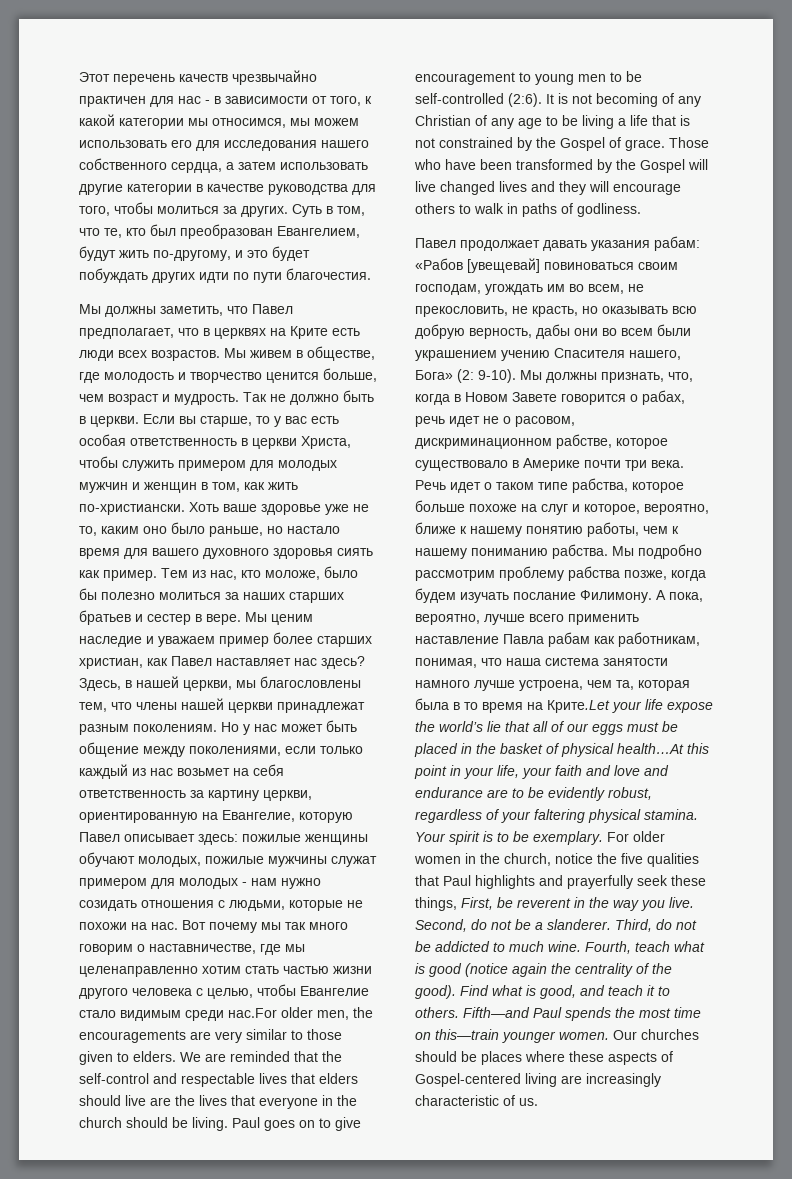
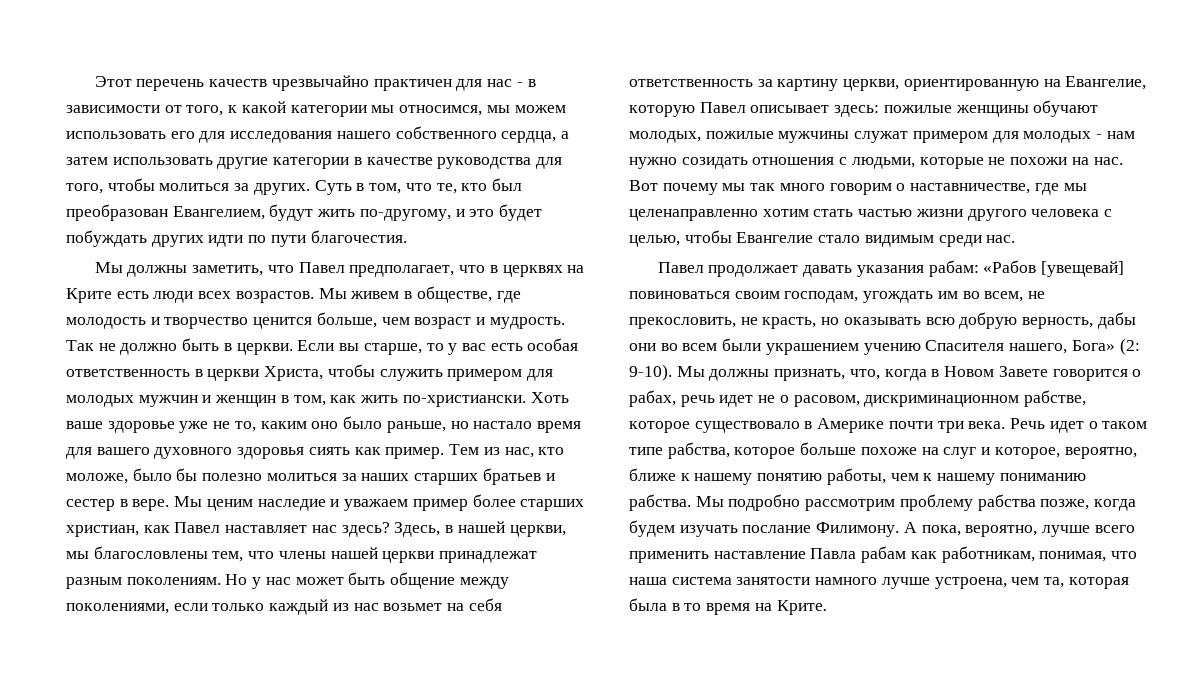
[228,1007,373,1020] [79,1029,342,1043] [79,1051,342,1065] [79,1073,358,1087] [79,1095,357,1109] [79,1117,361,1131] [415,71,642,85] [415,93,701,107] [415,115,690,129] [415,137,709,151] [414,159,708,173] [415,181,681,195] [415,203,641,217] нас.For older men, the encouragements are very similar to those given to elders. We are reminded that the self-control and respectable lives that elders should live are the lives that everyone in the church should be living. Paul goes on to give encouragement to young men to be self-controlled (2:6). It is not becoming of any Christian of any age to be living a life that is not constrained by the Gospel of grace. Those who have been transformed by the Gospel will live changed lives and they will encourage others to walk in paths of godliness. -> [986,235,1016,243] нас.
[547,699,713,713] [415,721,678,735] [414,743,709,757] [414,765,669,779] [415,787,652,801] [415,809,698,823] [415,831,665,845] [414,853,699,867] [415,875,706,889] [415,897,694,911] [415,919,697,932] [415,941,705,954] [415,963,672,977] [415,985,670,999] [415,1007,701,1021] [415,1029,699,1043] [415,1051,673,1065] [415,1073,661,1087] [415,1095,538,1106] Крите.Let your life expose the world’s lie that all of our eggs must be placed in the basket of physical health…At this point in your life, your faith and love and endurance are to be evidently robust, regardless of your faltering physical stamina. Your spirit is to be exemplary. For older women in the church, notice the five qualities that Paul highlights and prayerfully seek these things, First, be reverent in the way you live. Second, do not be a slanderer. Third, do not be addicted to much wine. Fourth, teach what is good (notice again the centrality of the good). Find what is good, and teach it to others. Fifth—and Paul spends the most time on this—train younger women. Our churches should be places where these aspects of Gospel-centered living are increasingly characteristic of us. -> [776,600,827,615] Крите.

